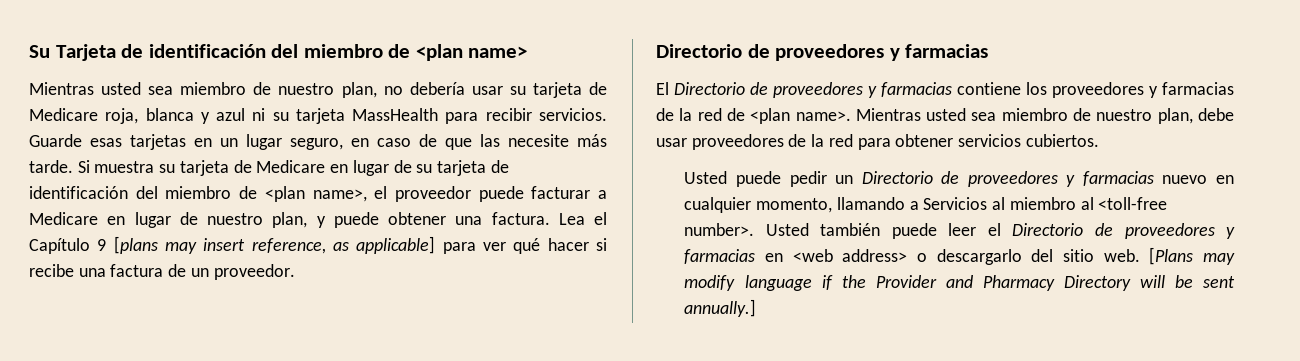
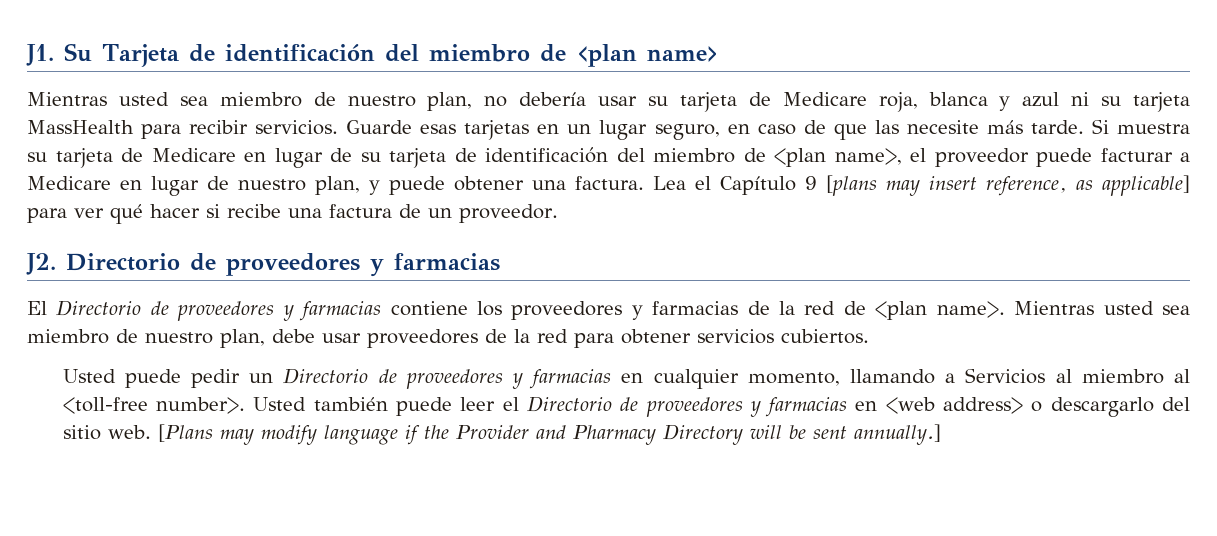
(29, 51) none -> [26,44,54,66] J1.
(295, 272) none -> [26,253,56,275] J2.
[1162,175,1208,184] nuevo -> (612, 379) none

